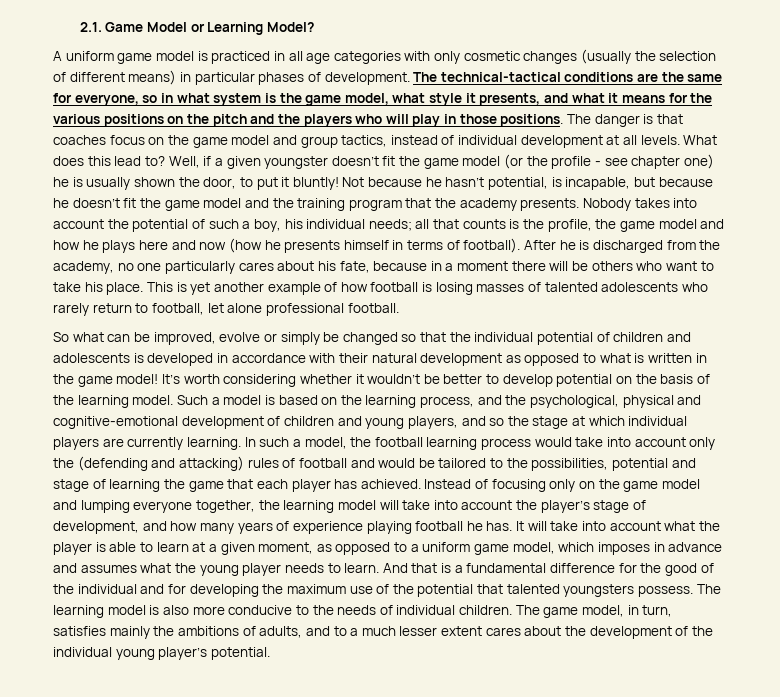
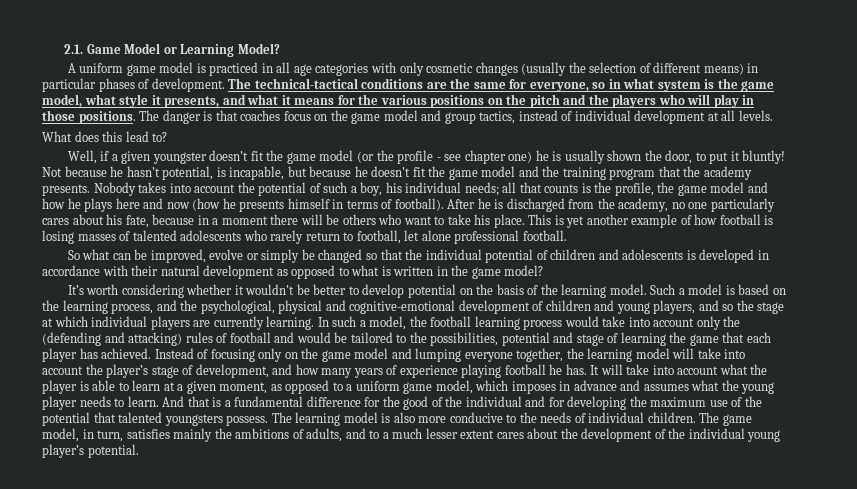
(680, 140) none -> (773, 115) //
(165, 161) none -> (168, 137) //
[116,374,159,384] model! -> [504,265,544,276] model? //

